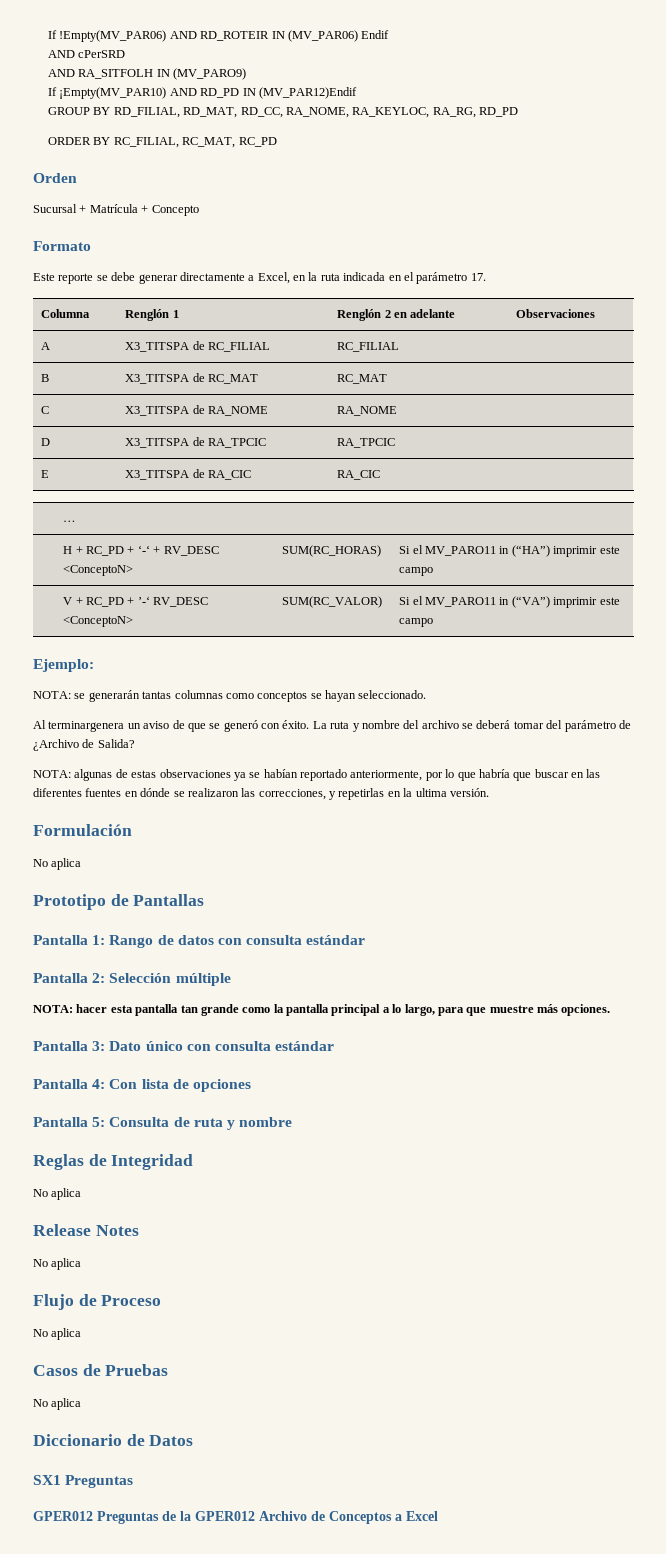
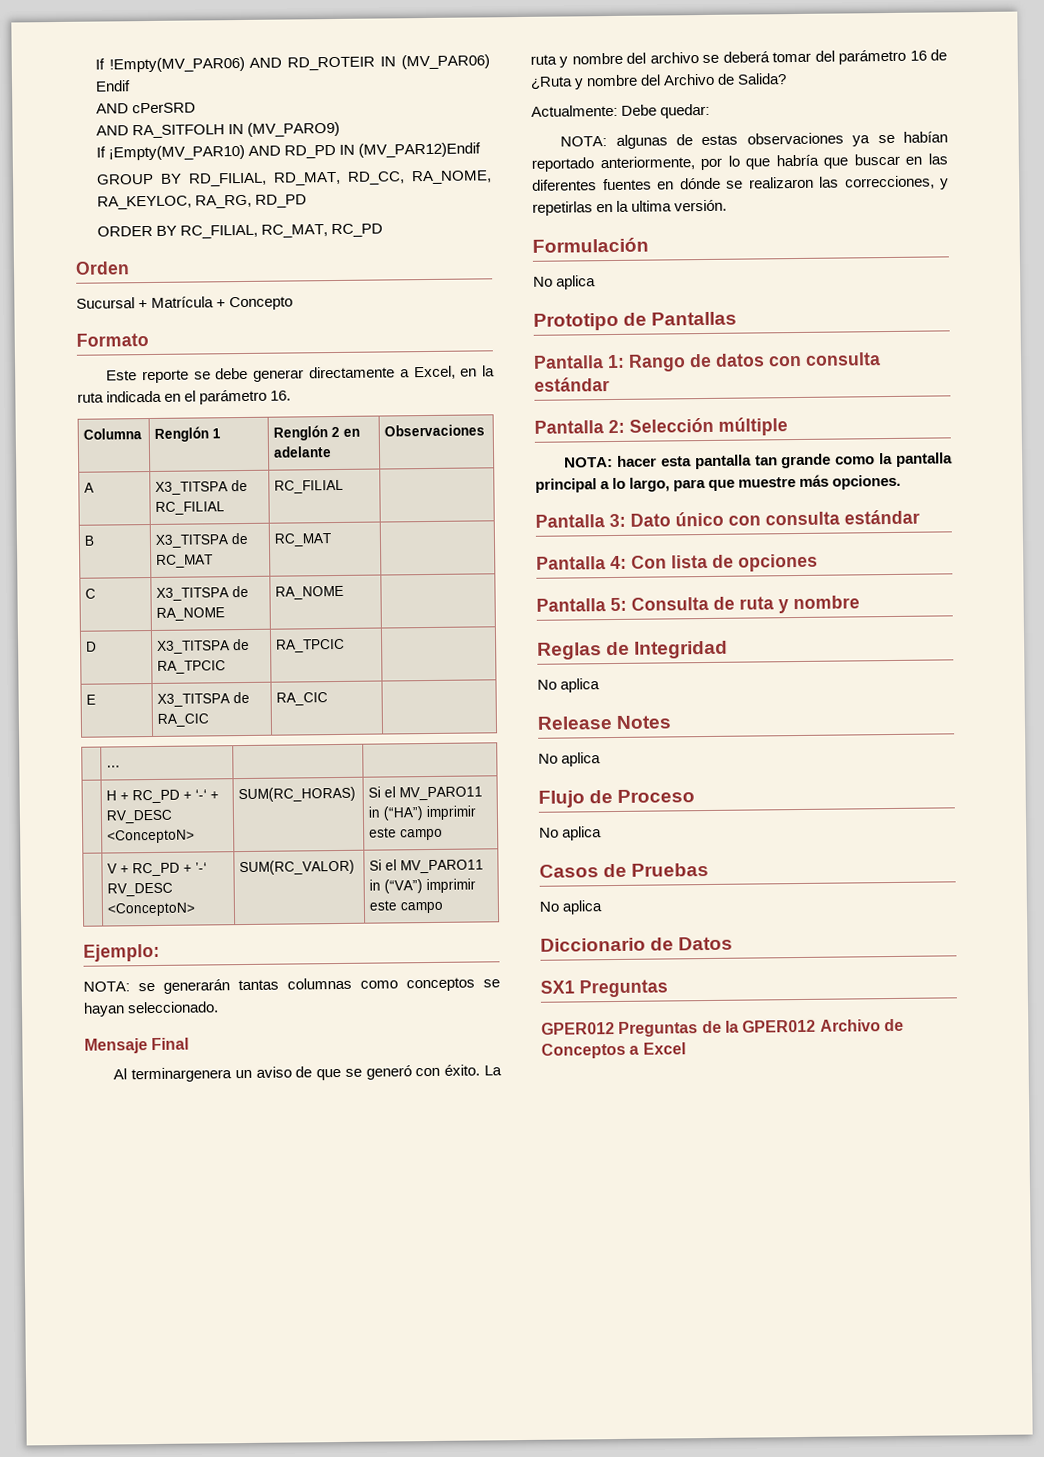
[470,273,486,281] 17. -> [270,390,292,401] 16.
(427, 694) none -> [84,1037,190,1054] // Mensaje Final
[618,720,631,729] [33,739,79,751] de ¿Archivo -> [909,49,947,61] [530,73,716,90] 16 de ¿Ruta y nombre del Archivo
(135, 743) none -> [531,103,711,119] // Actualmente: Debe quedar:

